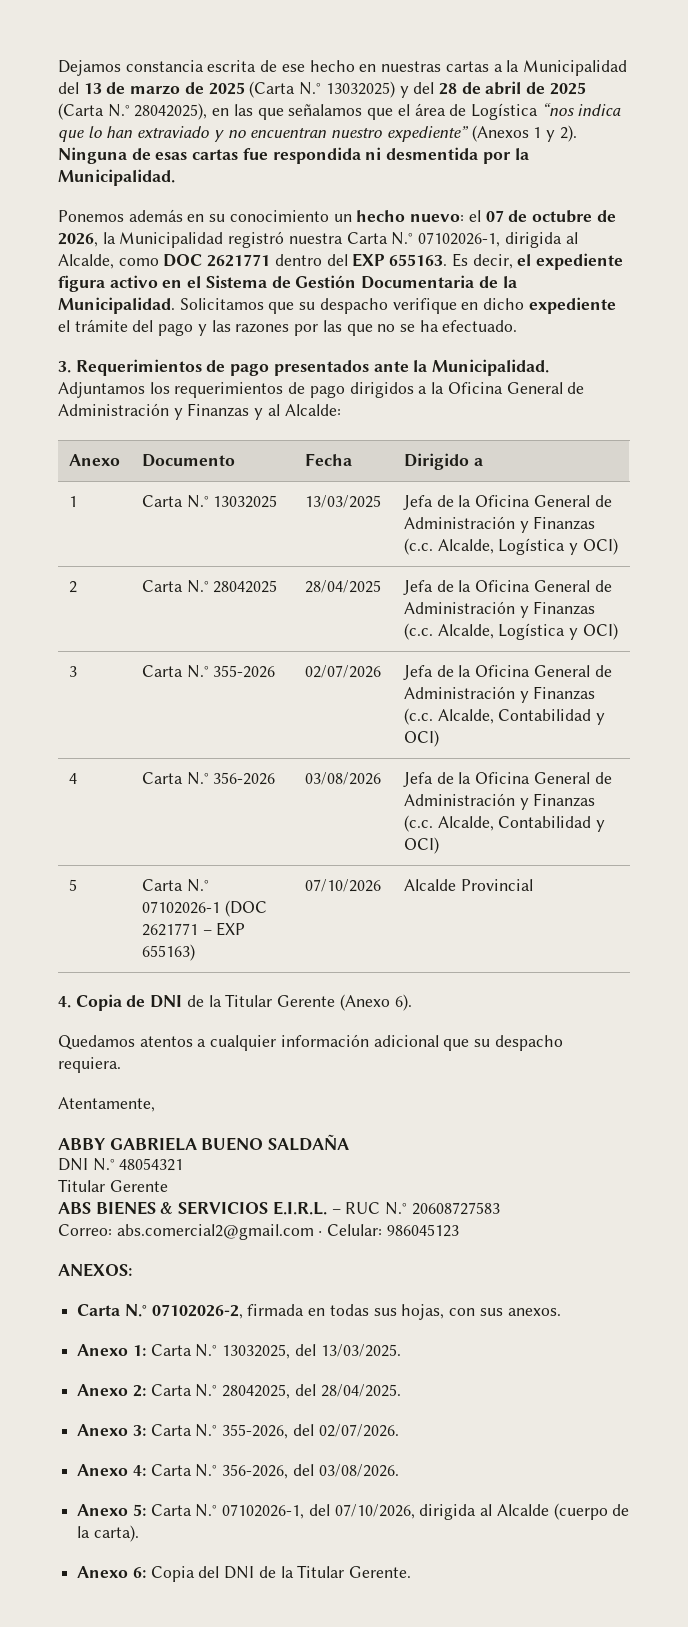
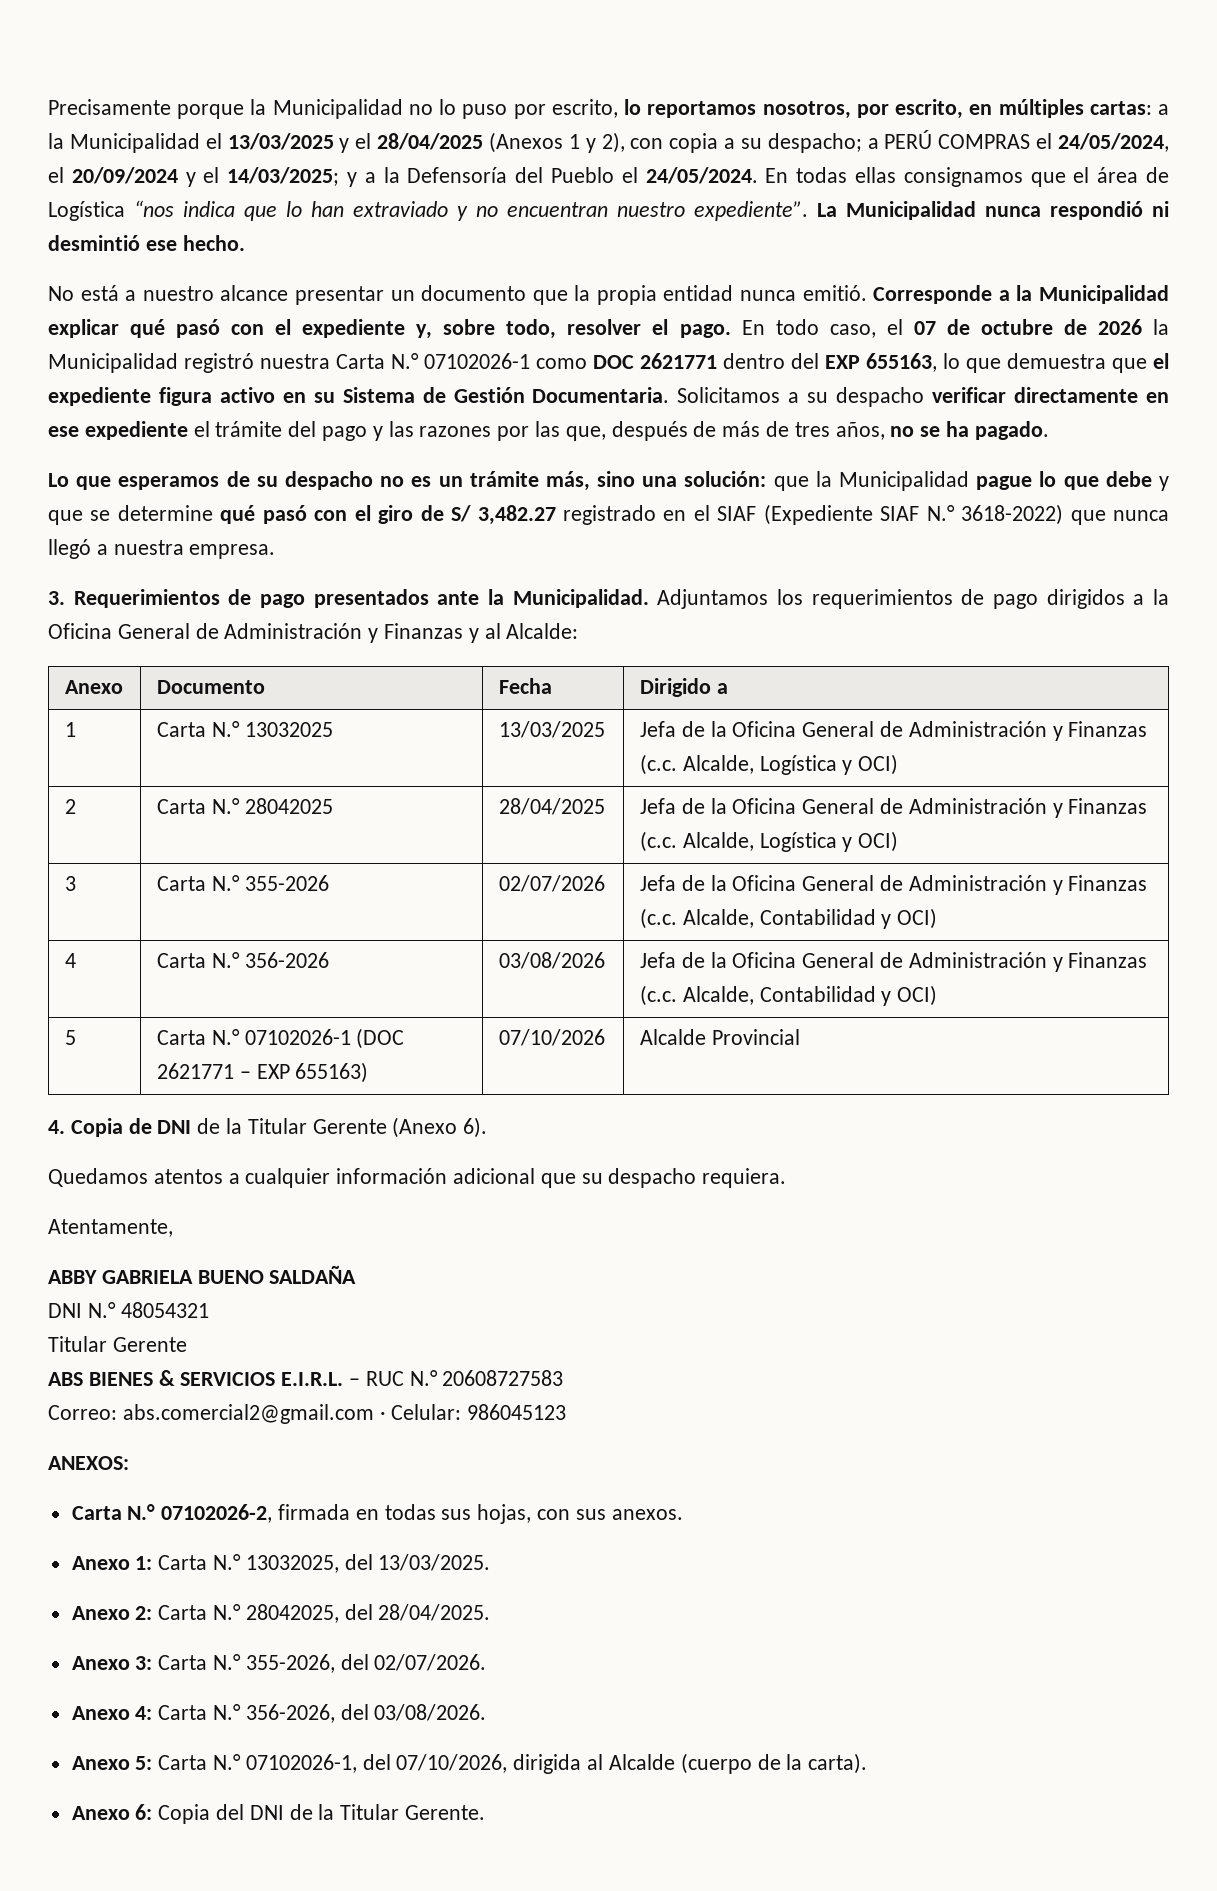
[58,60,627,76] [58,81,586,98] [58,103,363,120] Dejamos constancia escrita de ese hecho en nuestras cartas a la Municipalidad del 13 de marzo de 2025 (Carta N.° 13032025) y del 28 de abril de 2025 (Carta N.° 28042025), en las que señalamos -> [48,99,1170,119] [48,130,1169,153] [48,167,1023,187] Precisamente porque la Municipalidad no lo puso por escrito, lo reportamos nosotros, por escrito, en múltiples cartas: a la Municipalidad el 13/03/2025 y el 28/04/2025 (Anexos 1 y 2), con copia a su despacho; a PERÚ COMPRAS el 24/05/2024, el 20/09/2024 y el 14/03/2025; y a la Defensoría del Pueblo el 24/05/2024. En todas ellas consignamos
[386,125,577,142] [58,147,529,164] [58,169,175,186] [58,209,465,222] expediente” (Anexos 1 y 2). Ninguna de esas cartas fue respondida ni desmentida por la Municipalidad. // Ponemos además en su conocimiento un hecho nuevo: -> [694,201,1169,221] [48,235,245,251] [48,285,1170,305] [48,319,876,339] expediente”. La Municipalidad nunca respondió ni desmintió ese hecho. // No está a nuestro alcance presentar un documento que la propia entidad nunca emitió. Corresponde a la Municipalidad explicar qué pasó con el expediente y, sobre todo, resolver el pago. En todo caso,
[58,233,98,247] 2026, -> [1097,319,1142,335] 2026
[418,232,578,248] [58,254,114,269] 07102026-1, dirigida al Alcalde, -> [424,353,530,369] 07102026-1
[389,253,513,269] 655163. Es decir, -> [866,353,1147,373] 655163, lo que demuestra que
[187,276,202,288] el -> [313,392,335,403] su
[361,275,517,289] [58,297,525,314] Documentaria de la Municipalidad. Solicitamos que su despacho verifique en dicho -> [532,387,1169,407] [48,426,79,437] Documentaria. Solicitamos a su despacho verificar directamente en ese
[346,320,518,336] que no se ha efectuado. -> [565,421,1049,441] [48,471,1169,491] [48,504,1170,525] [48,539,276,559] que, después de más de tres años, no se ha pagado. // Lo que esperamos de su despacho no es un trámite más, sino una solución: que la Municipalidad pague lo que debe y que se determine qué pasó con el giro de S/ 3,482.27 registrado en el SIAF (Expediente SIAF N.° 3618-2022) que nunca llegó a nuestra empresa.

